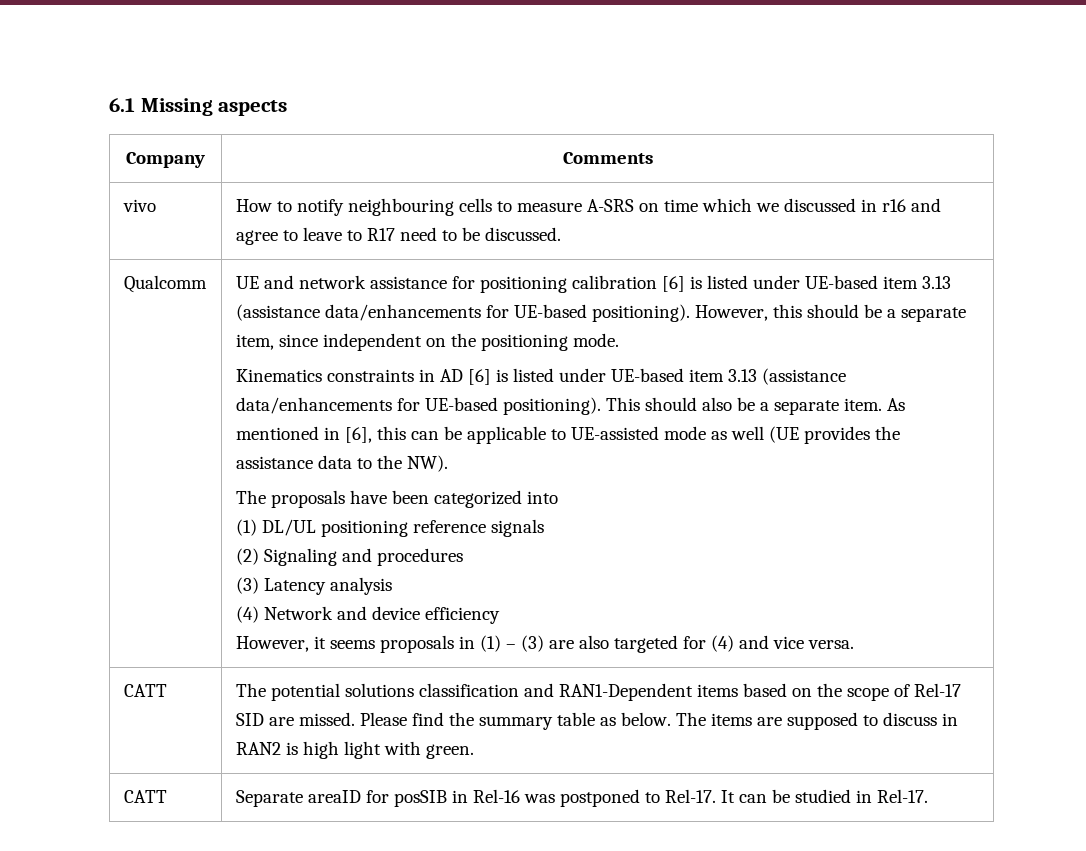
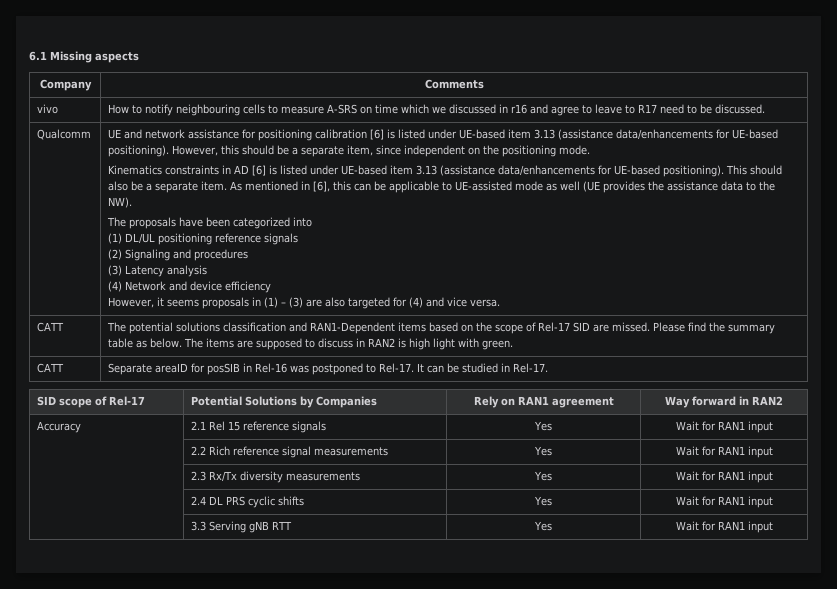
(928, 796) none -> [37,396,146,408] [191,396,378,408] [473,396,614,408] [665,396,783,408] [37,421,82,433] [191,421,327,433] [534,421,553,431] [675,421,773,433] [191,446,389,458] [534,446,553,456] [675,446,773,458] [191,471,361,483] [534,471,553,481] [675,471,773,483] [191,496,305,508] [534,496,553,506] [675,496,773,508] [191,521,293,533] [534,521,553,531] [675,521,773,533] // SID scope of Rel-17 | Potential Solutions by Companies | Rely on RAN1 agreement | Way forward in RAN2 // Accuracy | 2.1 Rel 15 reference signals | Yes | Wait for RAN1 input // | 2.2 Rich reference signal measurements | Yes | Wait for RAN1 input // | 2.3 Rx/Tx diversity measurements | Yes | Wait for RAN1 input // | 2.4 DL PRS cyclic shifts | Yes | Wait for RAN1 input // | 3.3 Serving gNB RTT | Yes | Wait for RAN1 input

